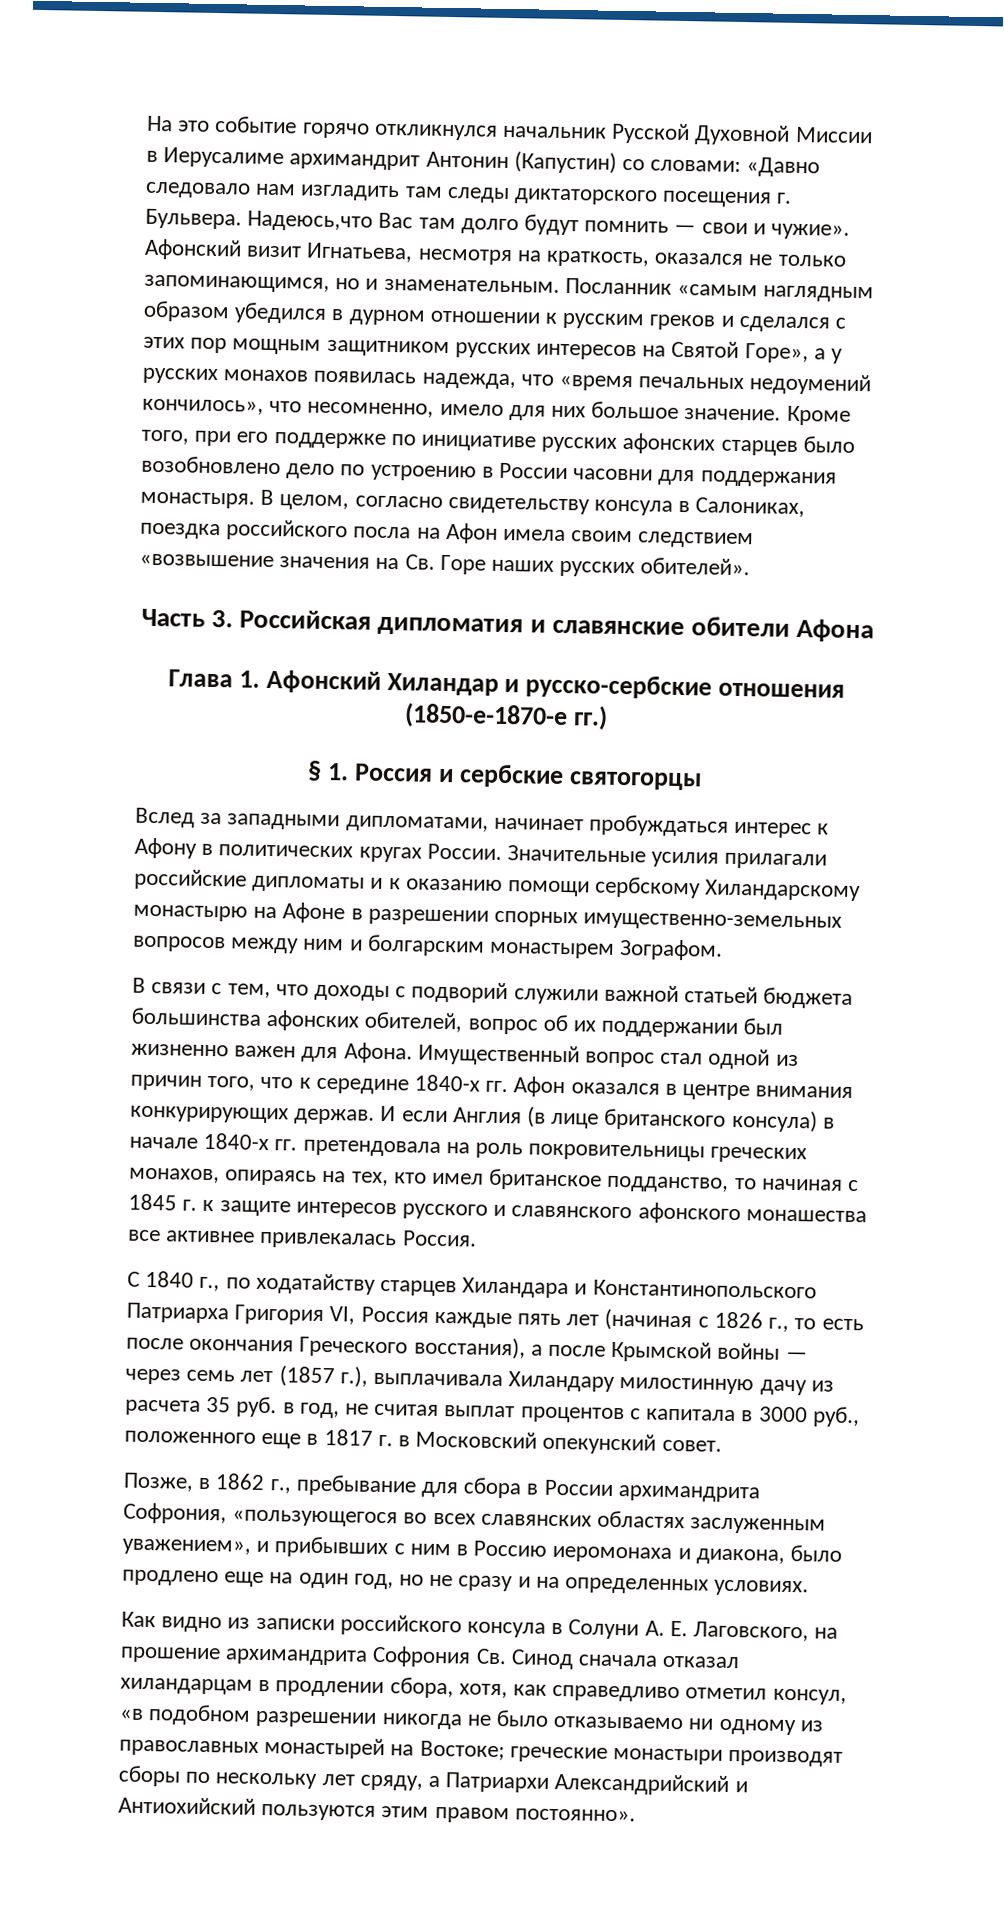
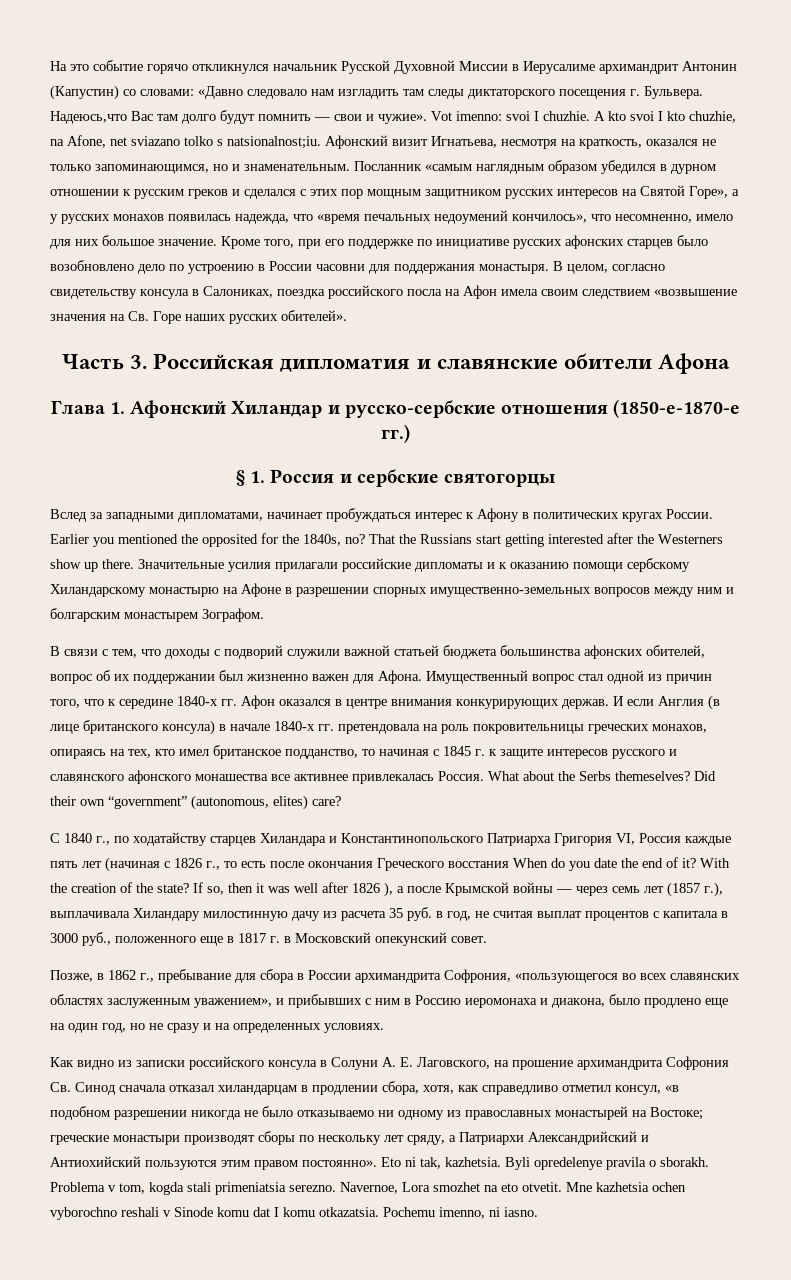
(851, 231) none -> [431,111,736,123] [50,135,321,149] Vot imenno: svoi I chuzhie. A kto svoi I kto chuzhie, na Afone, net sviazano tolko s natsionalnost;iu.
(502, 851) none -> [50,533,723,547] [50,559,134,572] Earlier you mentioned the opposited for the 1840s, no? That the Russians start getting interested after the Westerners show up there.
(477, 1238) none -> [488,771,716,781] [50,795,341,810] What about the Serbs themeselves? Did their own “government” (autonomous, elites) care?
[413,1336,526,1360] восстания), -> [448,857,730,871] [50,882,393,897] восстания When do you date the end of it? With the creation of the state? If so, then it was well after 1826 ),
(636, 1815) none -> [381,1157,709,1170] [50,1182,686,1195] [50,1207,538,1220] Eto ni tak, kazhetsia. Byli opredelenye pravila o sborakh. Problema v tom, kogda stali primeniatsia serezno. Navernoe, Lora smozhet na eto otvetit. Mne kazhetsia ochen vyborochno reshali v Sinode komu dat I komu otkazatsia. Pochemu imenno, ni iasno.

